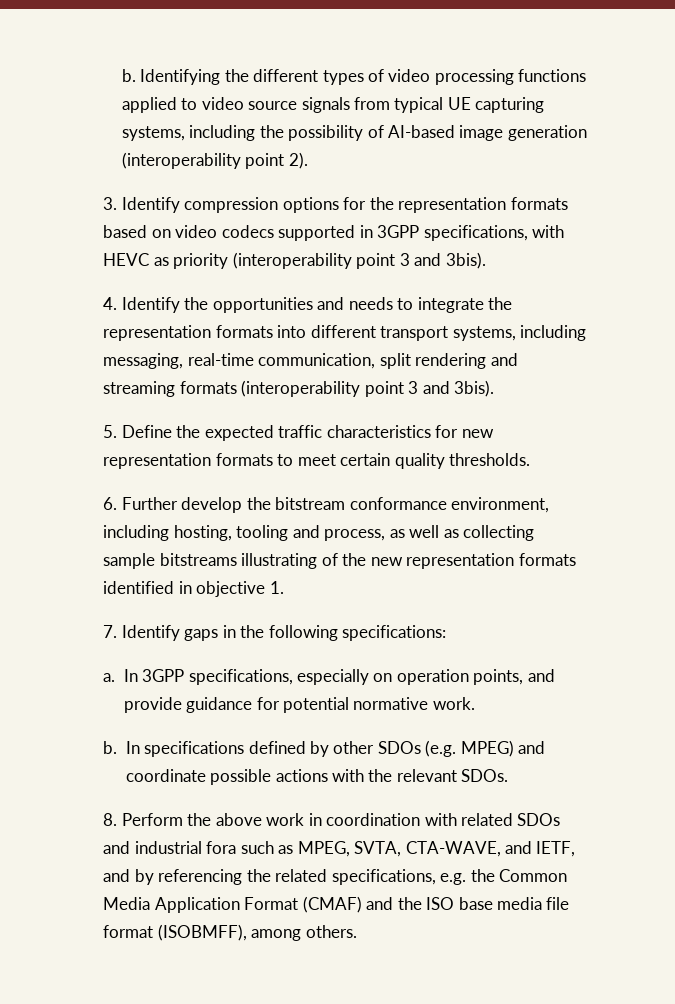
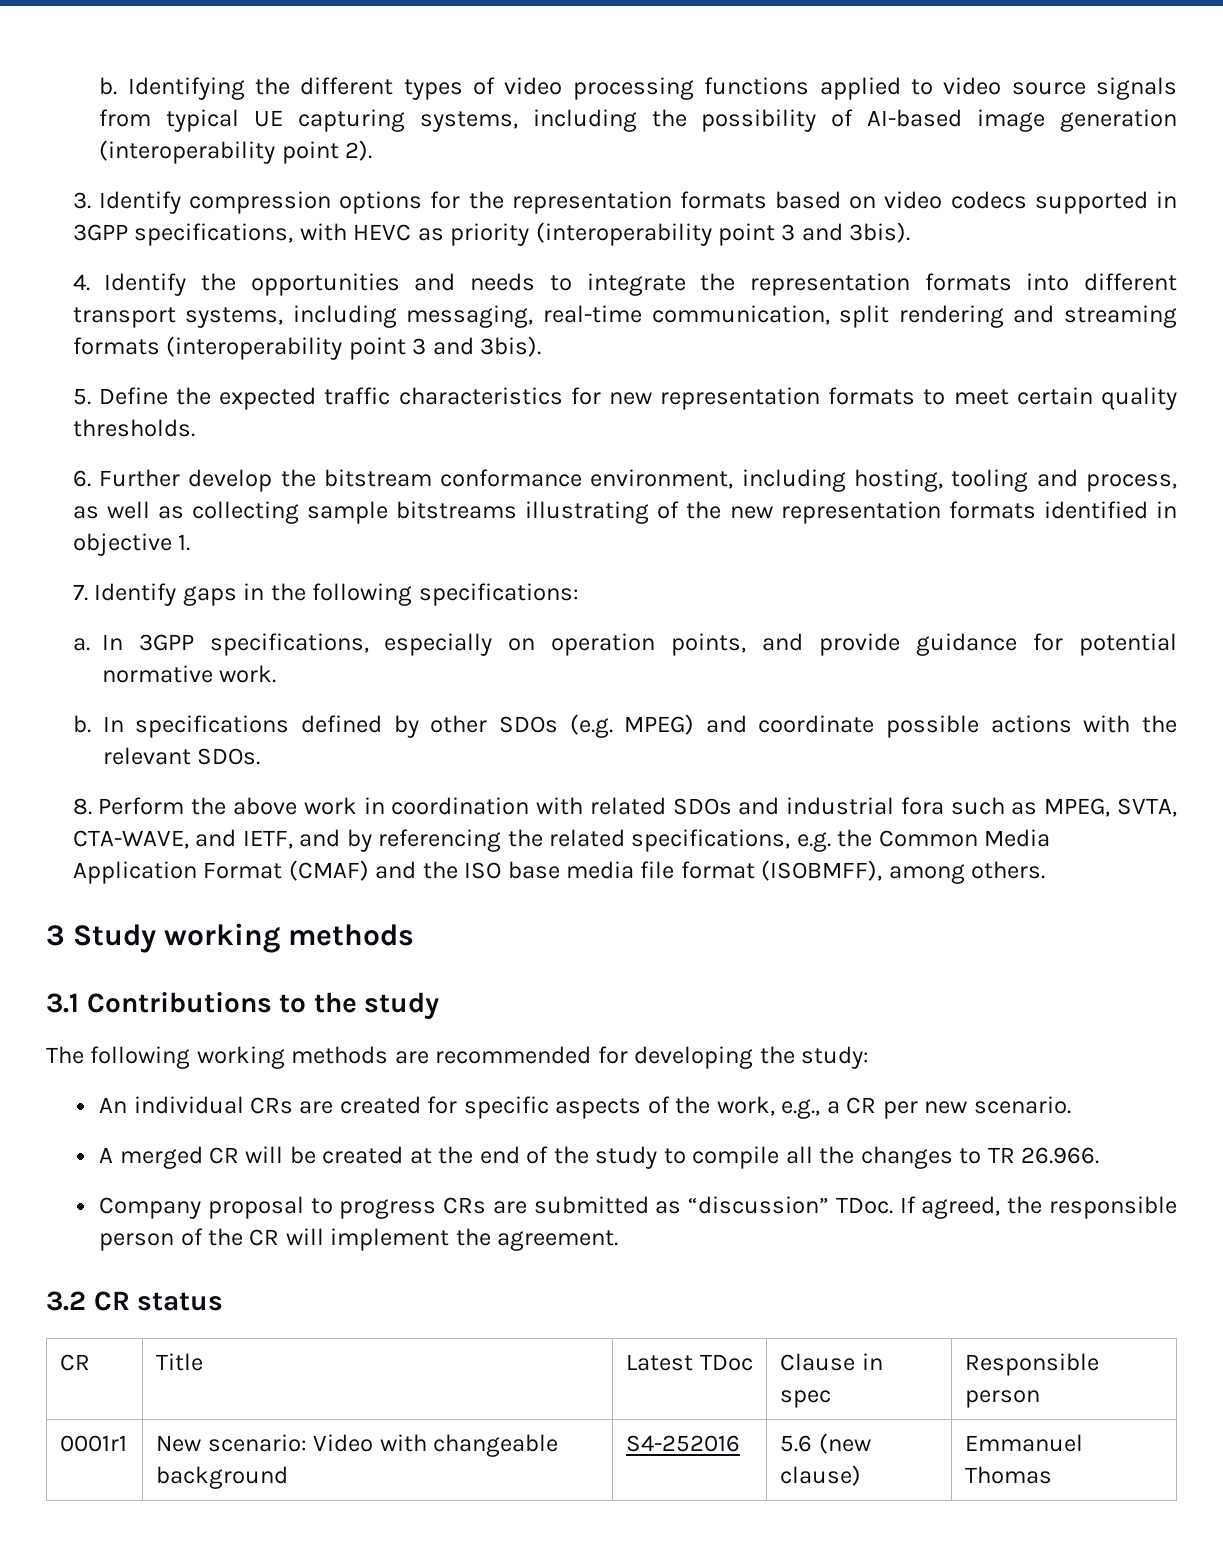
(357, 931) none -> [46,923,415,953] [46,992,440,1020] [46,1046,870,1069] [99,1096,1071,1119] [99,1146,1100,1169] [99,1196,1177,1219] [99,1228,619,1251] [46,1291,224,1311] [60,1354,91,1371] [156,1353,204,1371] [626,1354,753,1371] [780,1353,883,1371] [780,1390,832,1408] [965,1353,1100,1376] [965,1390,1041,1408] [60,1435,128,1452] [156,1434,559,1457] [156,1466,289,1489] [626,1435,741,1452] [780,1433,871,1454] [780,1465,862,1486] [965,1434,1084,1452] [965,1466,1053,1484] // 3 Study working methods // 3.1 Contributions to the study // The following working methods are recommended for developing the study: // An individual CRs are created for specific aspects of the work, e.g., a CR per new scenario. // A merged CR will be created at the end of the study to compile all the changes to TR 26.966. // Company proposal to progress CRs are submitted as “discussion” TDoc. If agreed, the responsible person of the CR will implement the agreement. // 3.2 CR status // CR | Title | Latest TDoc | Clause in spec | Responsible person // 0001r1 | New scenario: Video with changeable background | S4-252016 | 5.6 (new clause) | Emmanuel Thomas

